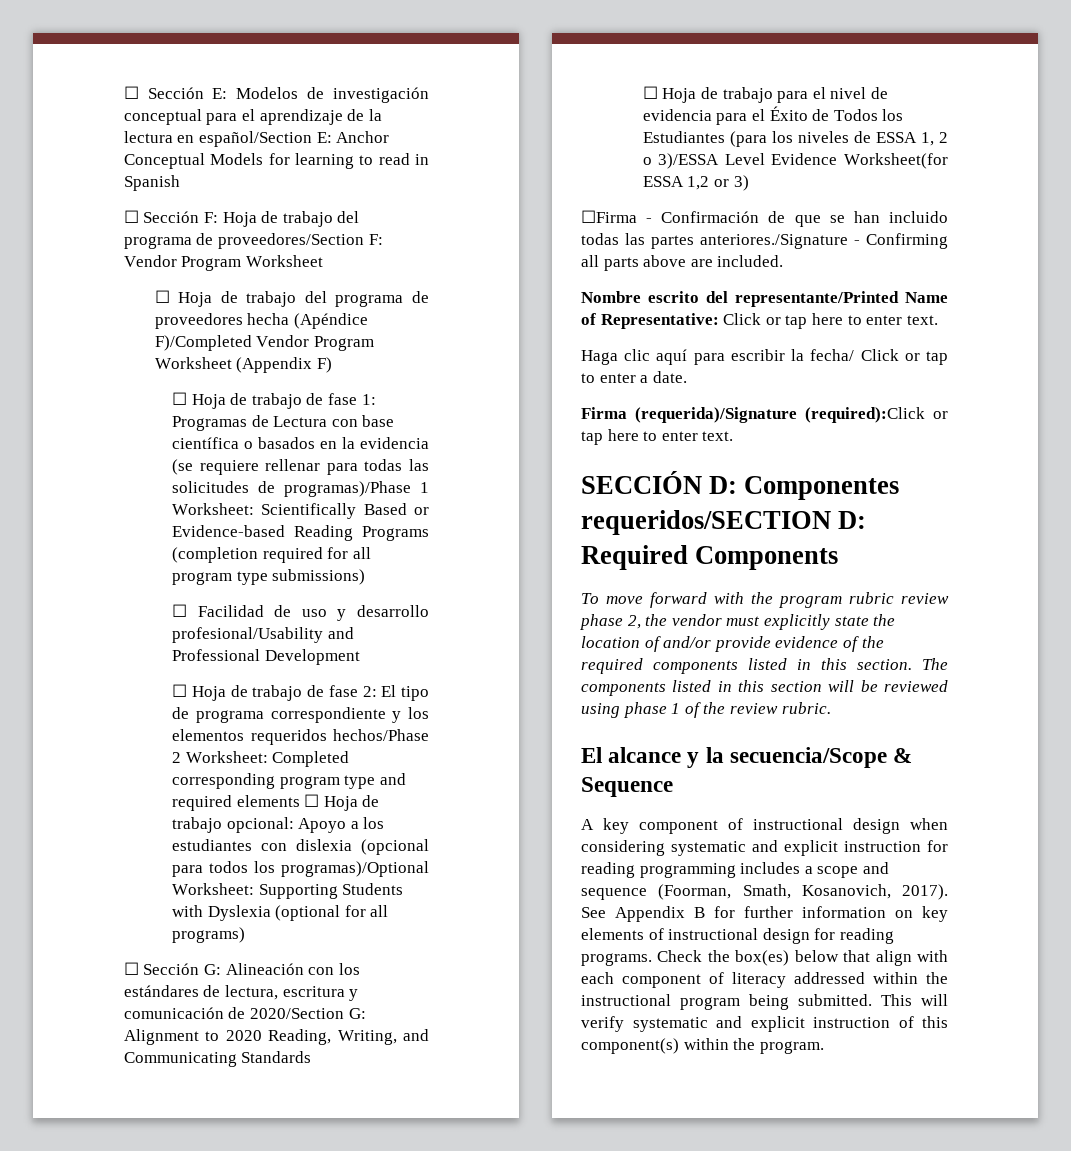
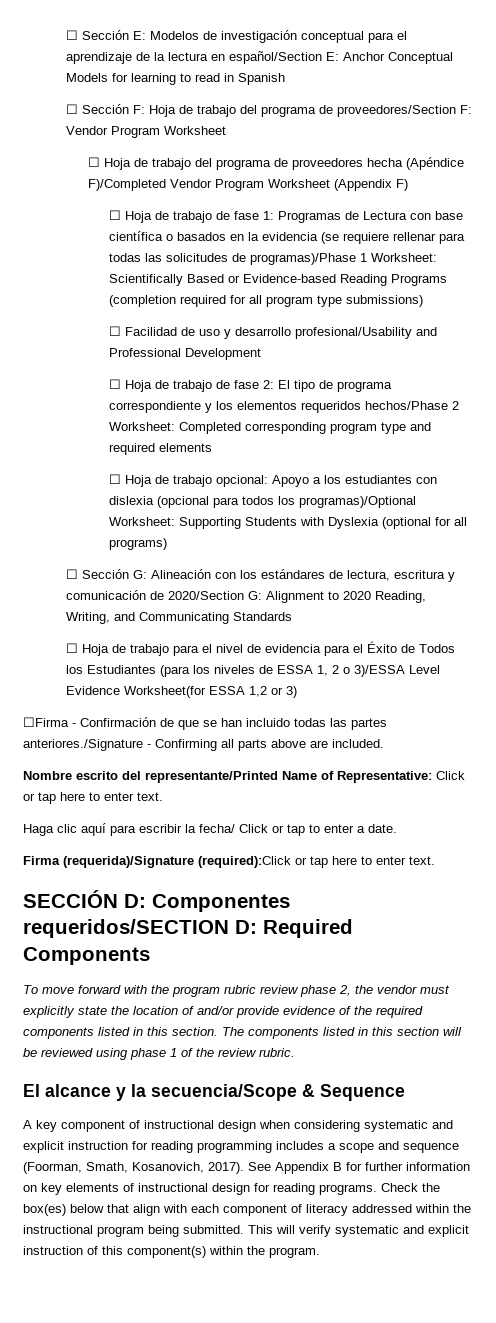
(300, 801) none -> (213, 447) //

